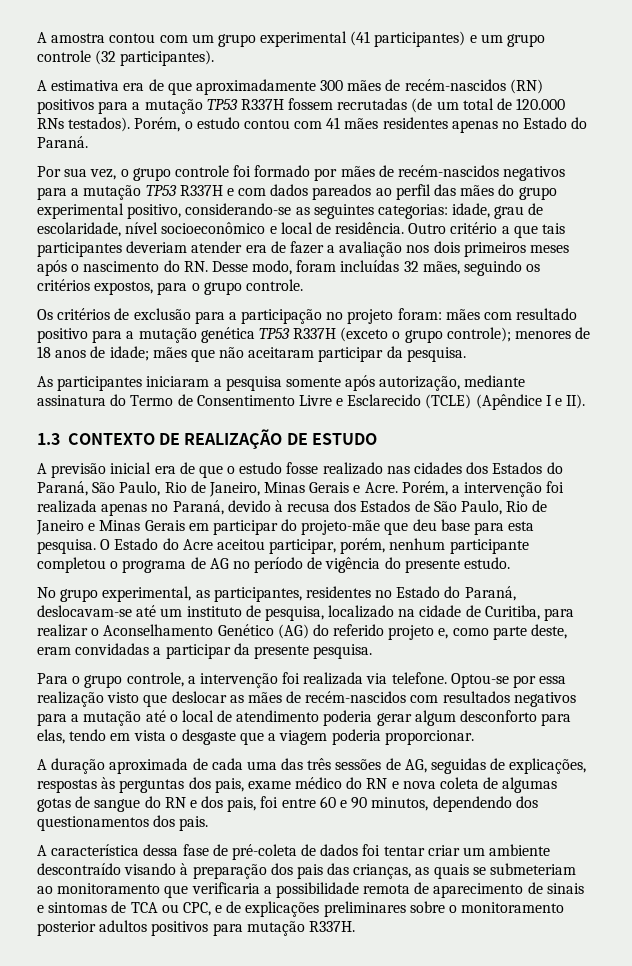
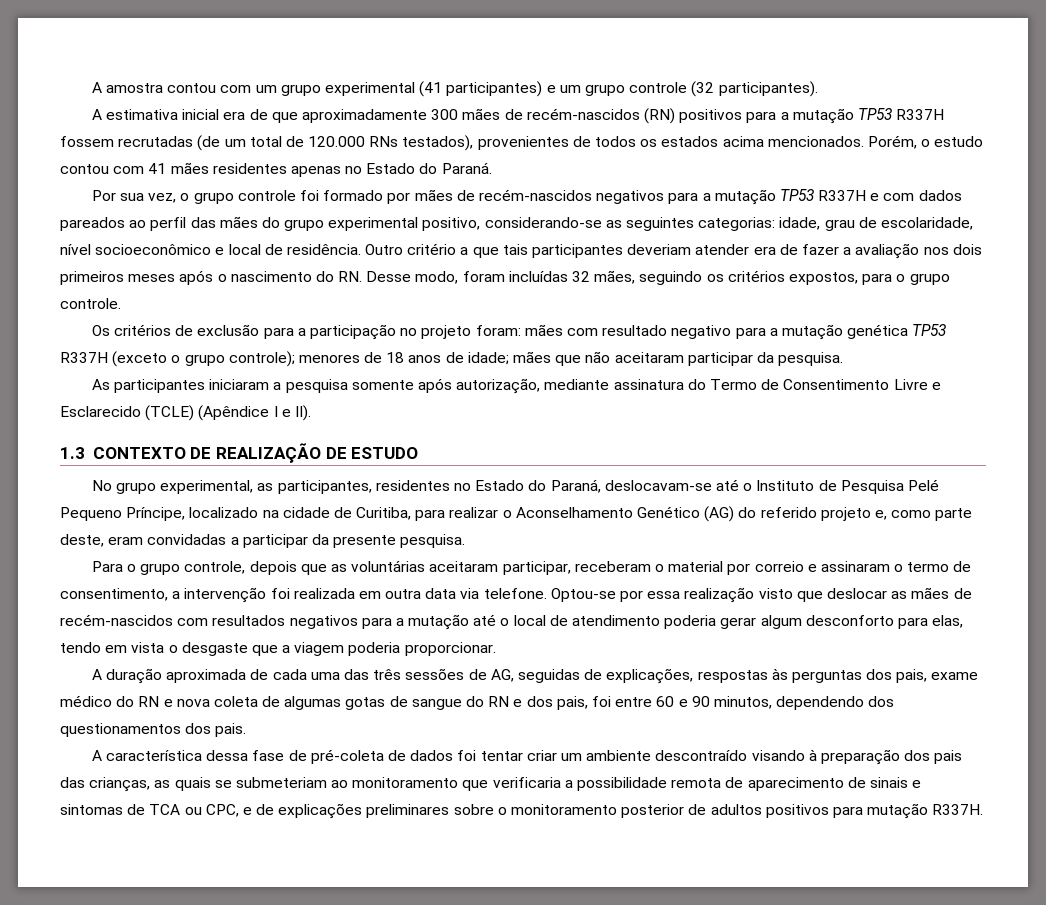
(120, 85) none -> [182,109,220,120] inicial
[68,117,131,132] testados). -> [402,135,864,151] testados), provenientes de todos os estados acima mencionados.
[37,328,88,343] positivo -> [671,325,732,339] negativo
[37,462,563,478] [37,481,565,497] [37,500,548,516] [36,519,535,535] [37,538,529,554] [37,557,511,573] // A previsão inicial era de que o estudo fosse realizado nas cidades dos Estados do Paraná, São Paulo, Rio de Janeiro, Minas Gerais e Acre. Porém, a intervenção foi realizada apenas no Paraná, devido à recusa dos Estados de São Paulo, Rio de Janeiro e Minas Gerais em participar do projeto-mãe que deu base para esta pesquisa. O Estado do Acre aceitou participar, porém, nenhum participante completou o programa de AG no período de vigência do presente estudo. -> (419, 453) none
[160,605,324,621] um instituto de pesquisa, -> [743,479,939,494] [60,507,186,521] o Instituto de Pesquisa Pelé Pequeno Príncipe,
[187,672,364,688] a intervenção foi realizada -> [249,560,972,575] [60,587,457,603] depois que as voluntárias aceitaram participar, receberam o material por correio e assinaram o termo de consentimento, a intervenção foi realizada em outra data
(96, 928) none -> [688,804,707,815] de

